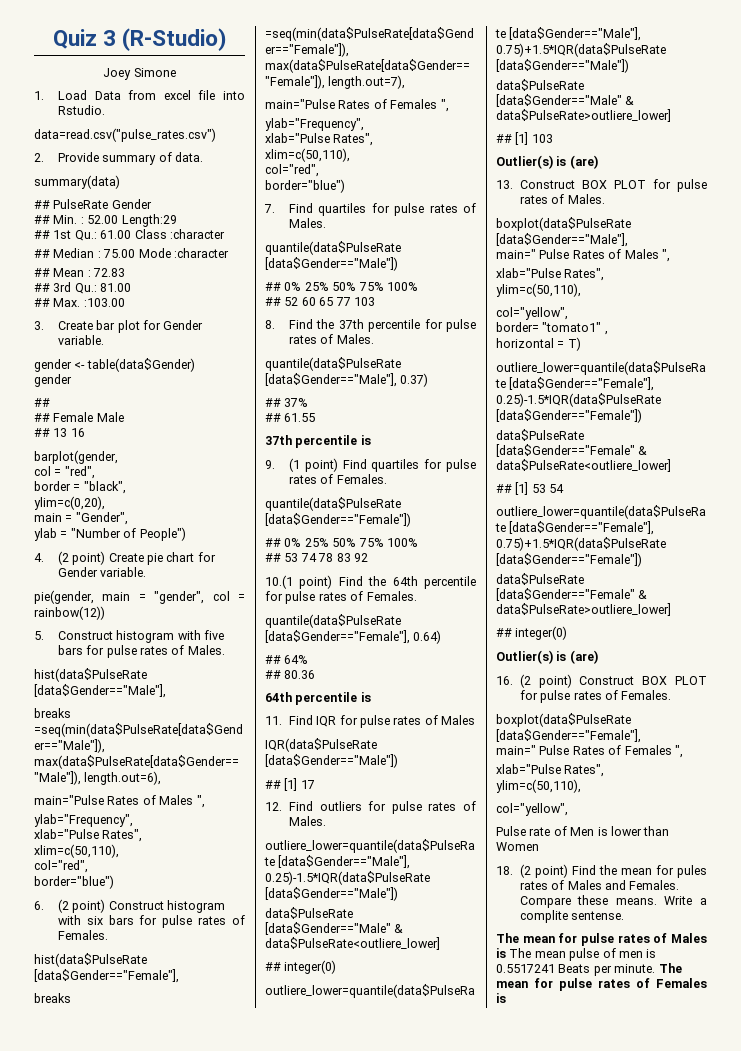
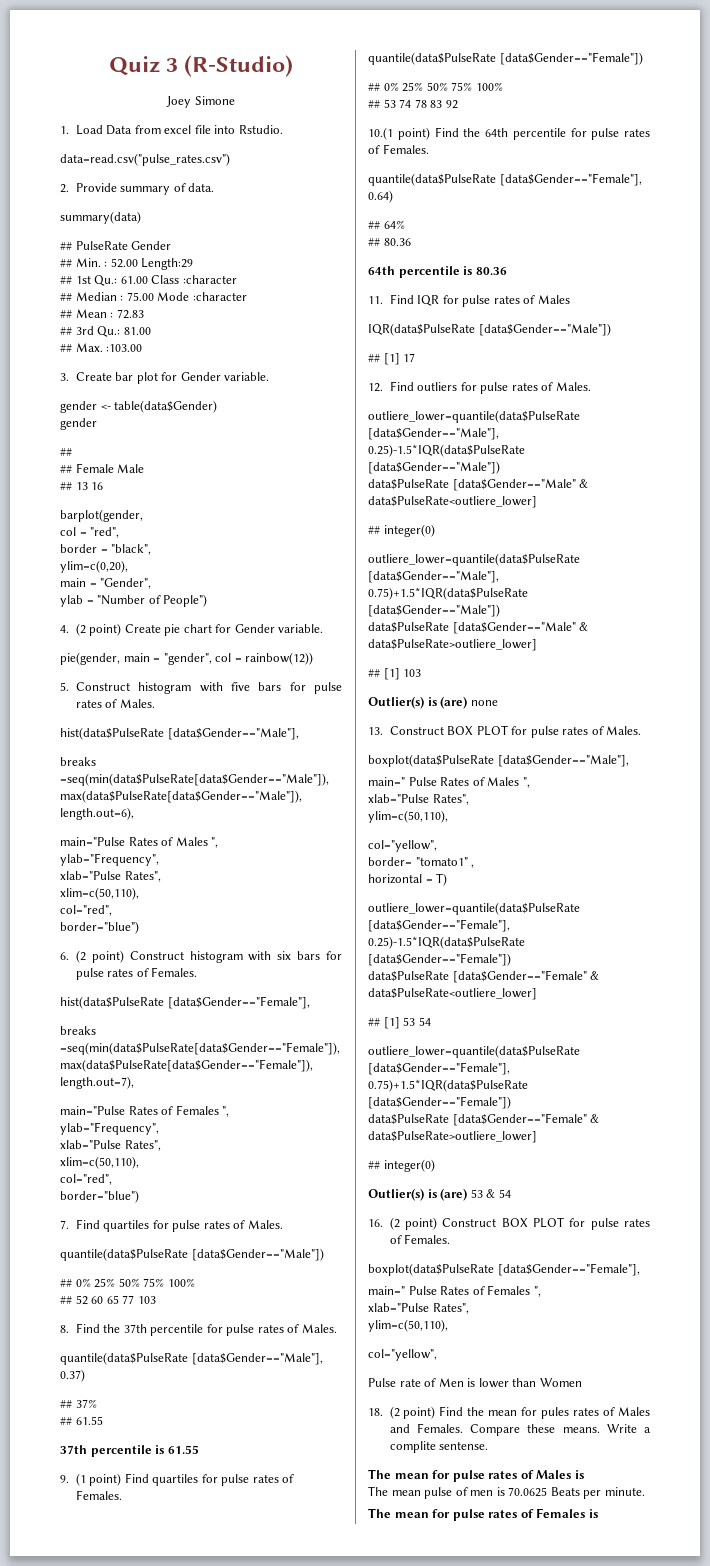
(371, 440) none -> [167,1445,199,1454] 61.55
(371, 697) none -> [475,267,507,275] 80.36
[569,155,598,169] (are) -> [440,696,498,709] (are) none
(598, 657) none -> [470,1189,511,1198] 53 & 54
(506, 953) none -> (584, 1474) //
[496,964,555,973] 0.5517241 -> [508,1487,548,1497] 70.0625
(656, 968) none -> (645, 1491) //

